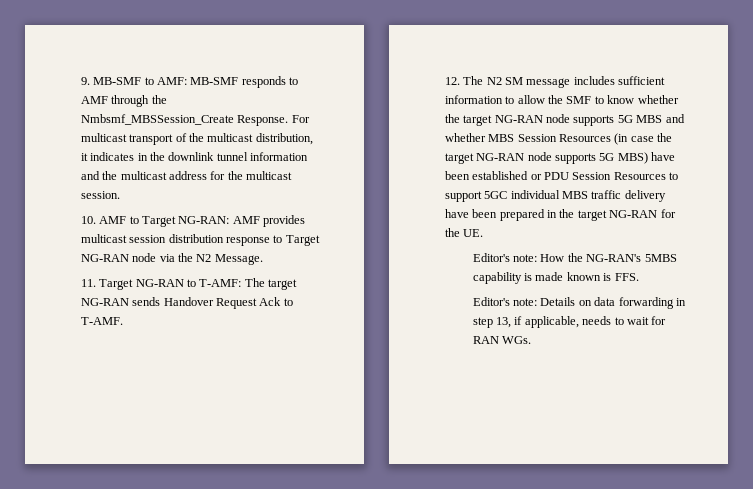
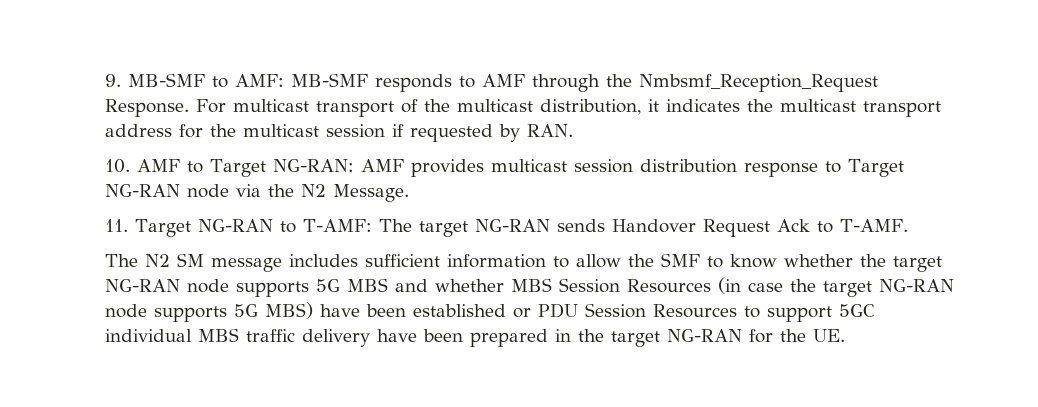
[80,114,234,125] Nmbsmf_MBSSession_Create -> [639,74,879,92] Nmbsmf_Reception_Request
[137,152,309,161] [80,171,167,180] in the downlink tunnel information and the multicast -> [747,99,942,117] the multicast transport
[80,191,120,199] session. -> [326,124,574,142] session if requested by RAN.
[444,77,460,85] 12. -> (909, 225) none
[472,253,677,262] [472,272,639,284] [472,297,686,309] [472,316,667,328] [472,336,532,344] // Editor's note: How the NG-RAN's 5MBS capability is made known is FFS. // Editor's note: Details on data forwarding in step 13, if applicable, needs to wait for RAN WGs. -> (846, 335) none

